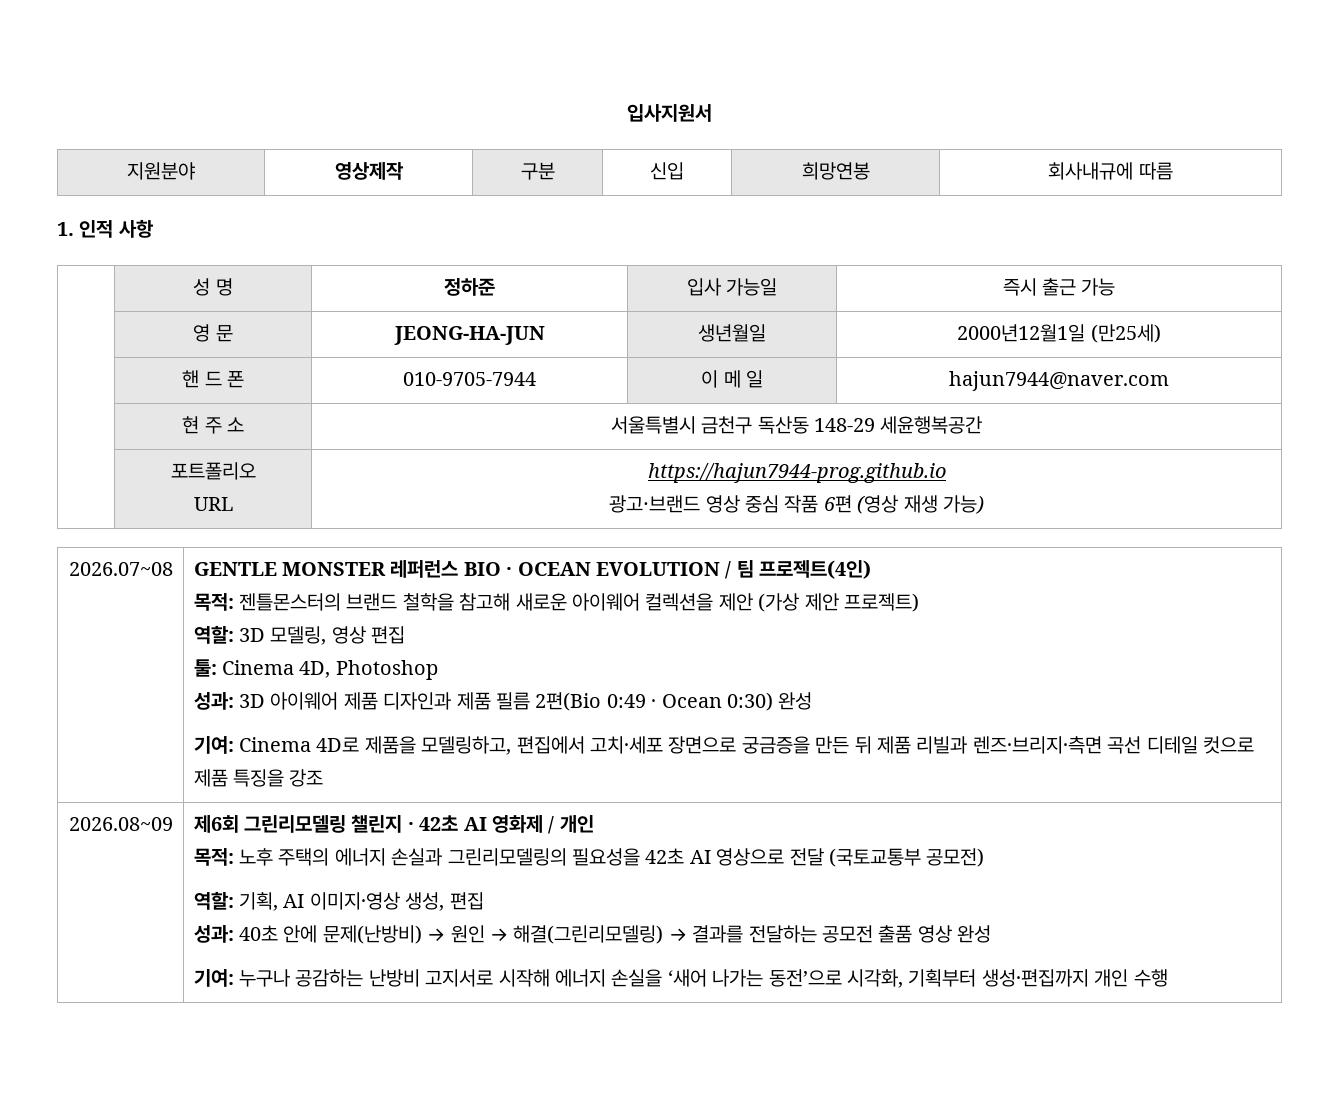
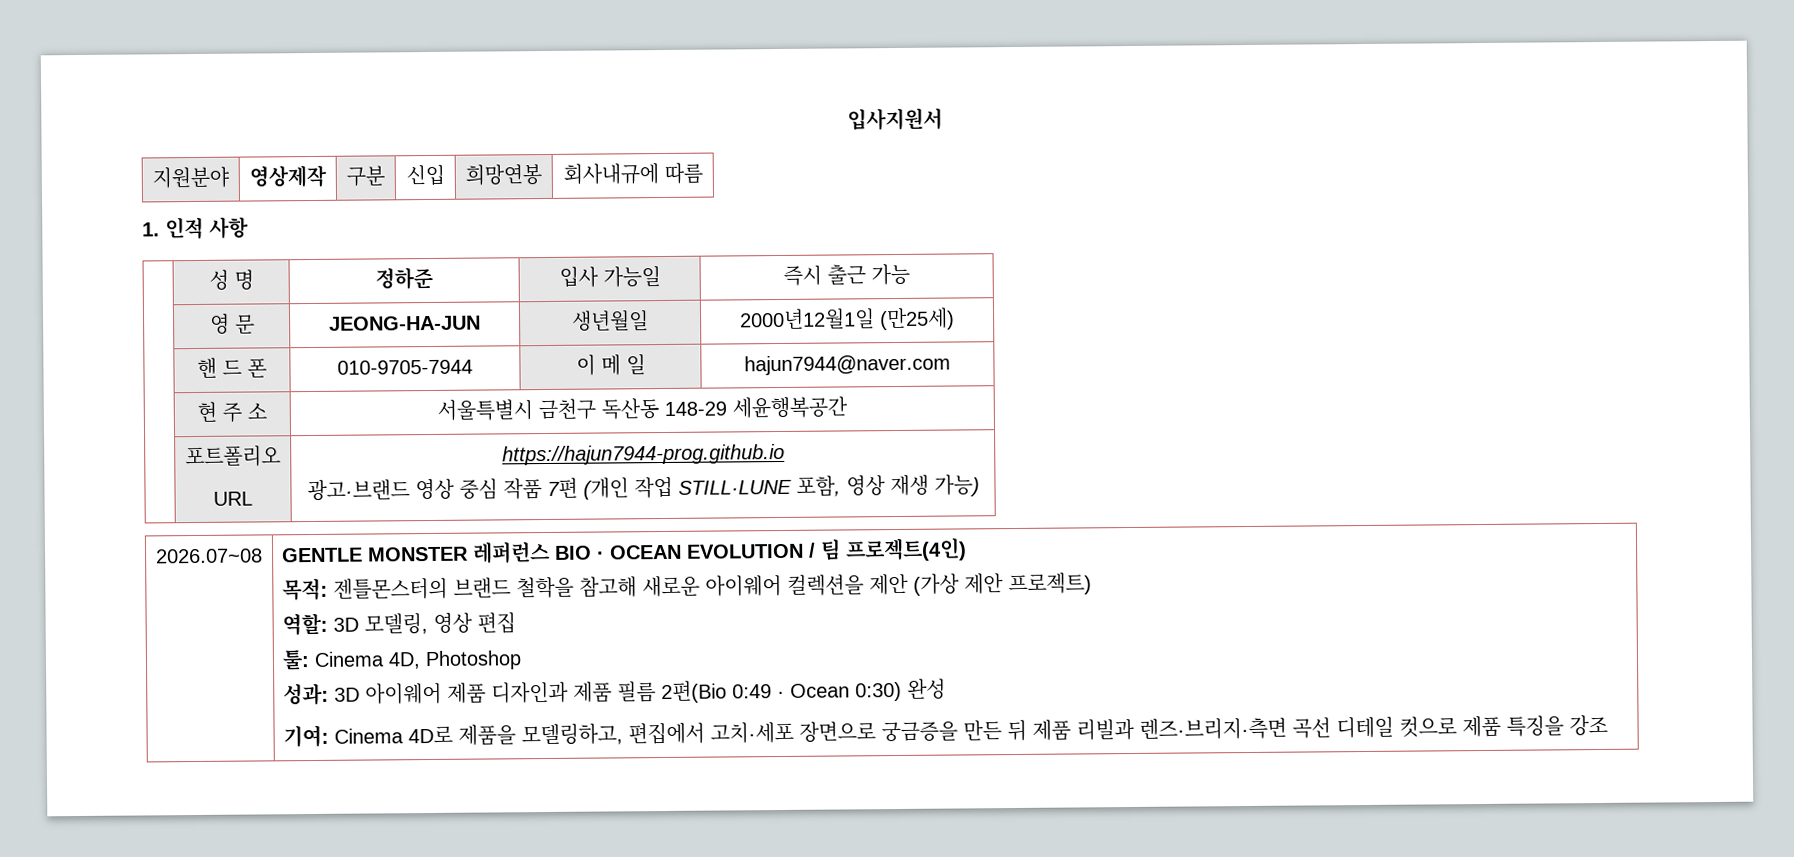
[823,495,899,514] 6편 (영상 -> [546,475,886,500] 7편 (개인 작업 STILL·LUNE 포함, 영상
[68,817,173,831] [193,815,594,834] [193,848,985,867] [193,891,484,911] [193,925,992,944] [193,969,1168,988] // 2026.08~09 | 제6회 그린리모델링 챌린지 · 42초 AI 영화제 / 개인 // 목적: 노후 주택의 에너지 손실과 그린리모델링의 필요성을 42초 AI 영상으로 전달 (국토교통부 공모전) // 역할: 기획, AI 이미지·영상 생성, 편집 // 성과: 40초 안에 문제(난방비) → 원인 → 해결(그린리모델링) → 결과를 전달하는 공모전 출품 영상 완성 // 기여: 누구나 공감하는 난방비 고지서로 시작해 에너지 손실을 ‘새어 나가는 동전’으로 시각화, 기획부터 생성·편집까지 개인 수행 -> (1609, 725) none

